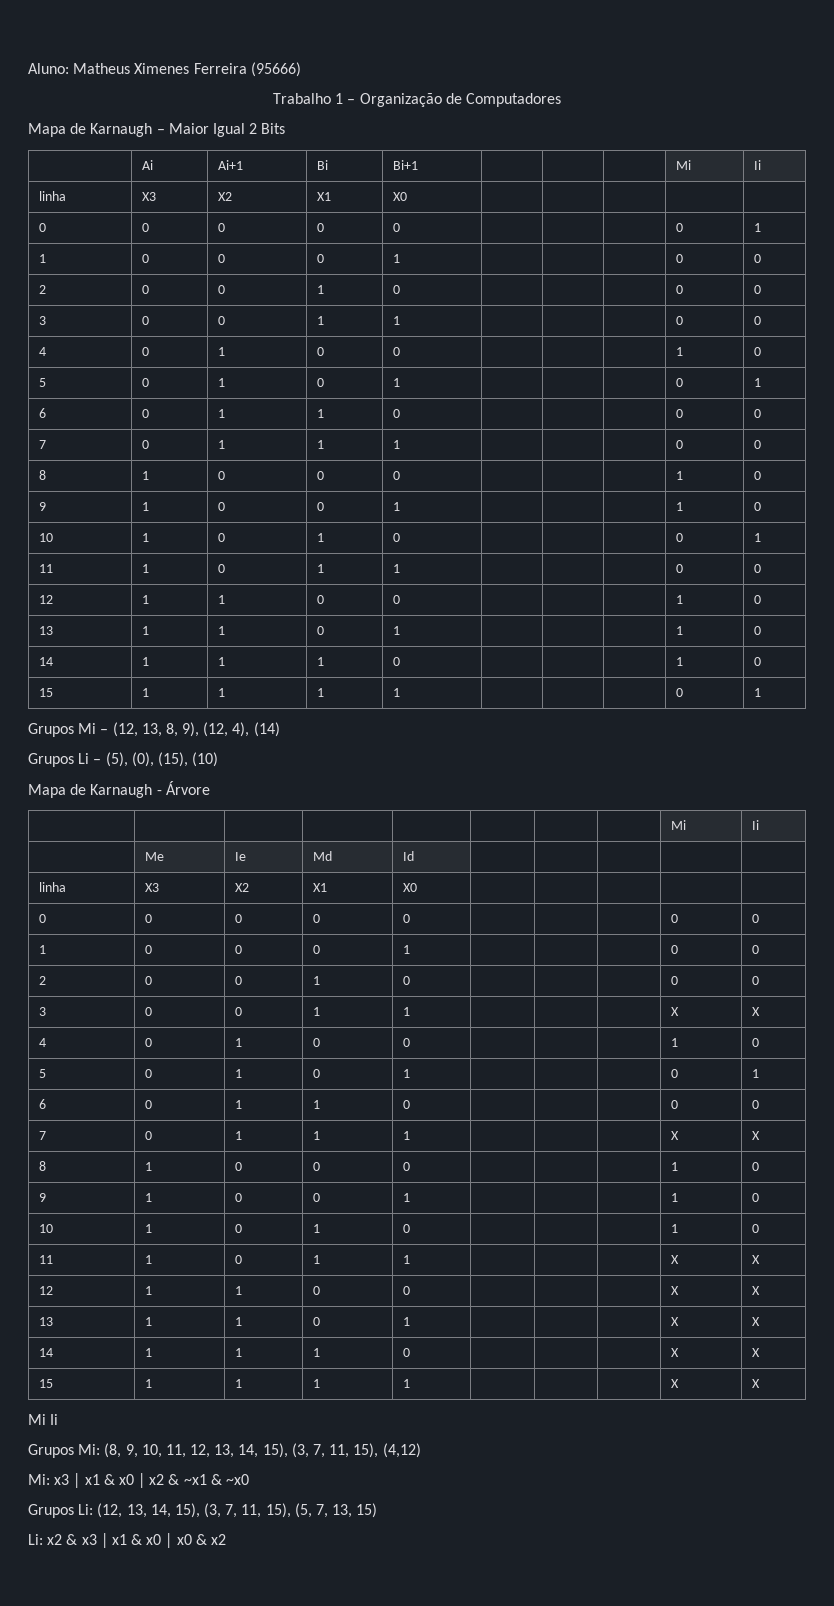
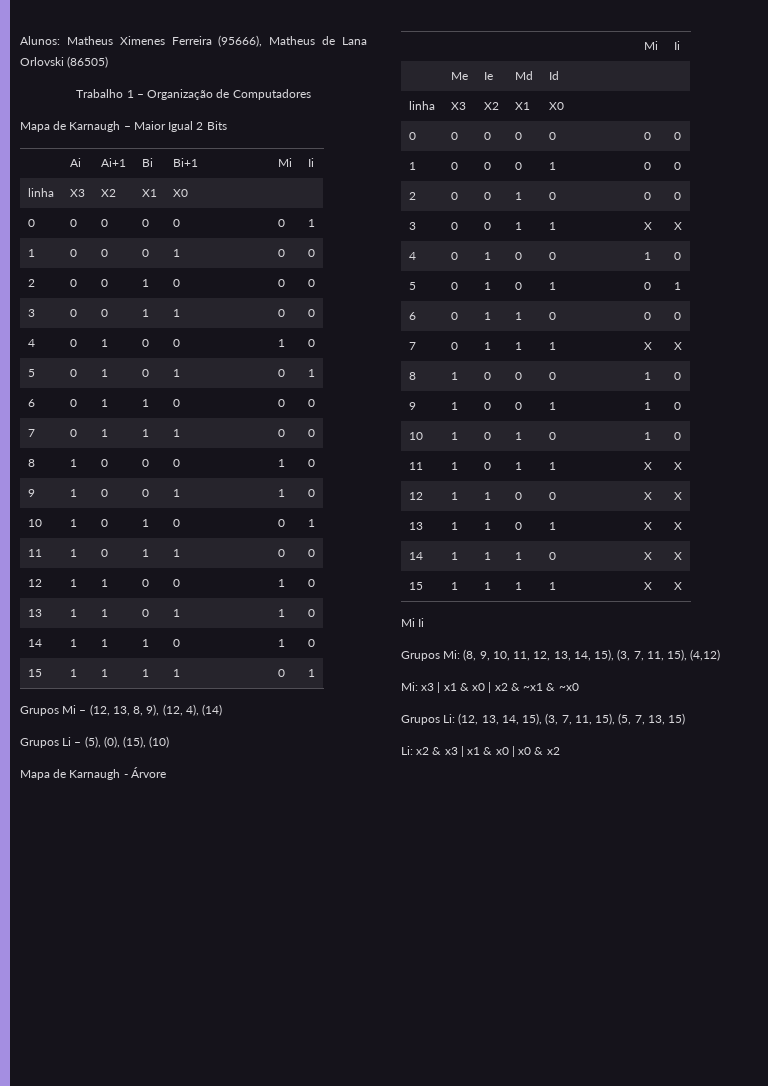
[28,63,69,74] Aluno: -> [20,36,60,45] Alunos:
[250,62,301,77] (95666) -> [218,35,367,47] [20,56,109,68] (95666), Matheus de Lana Orlovski (86505)

